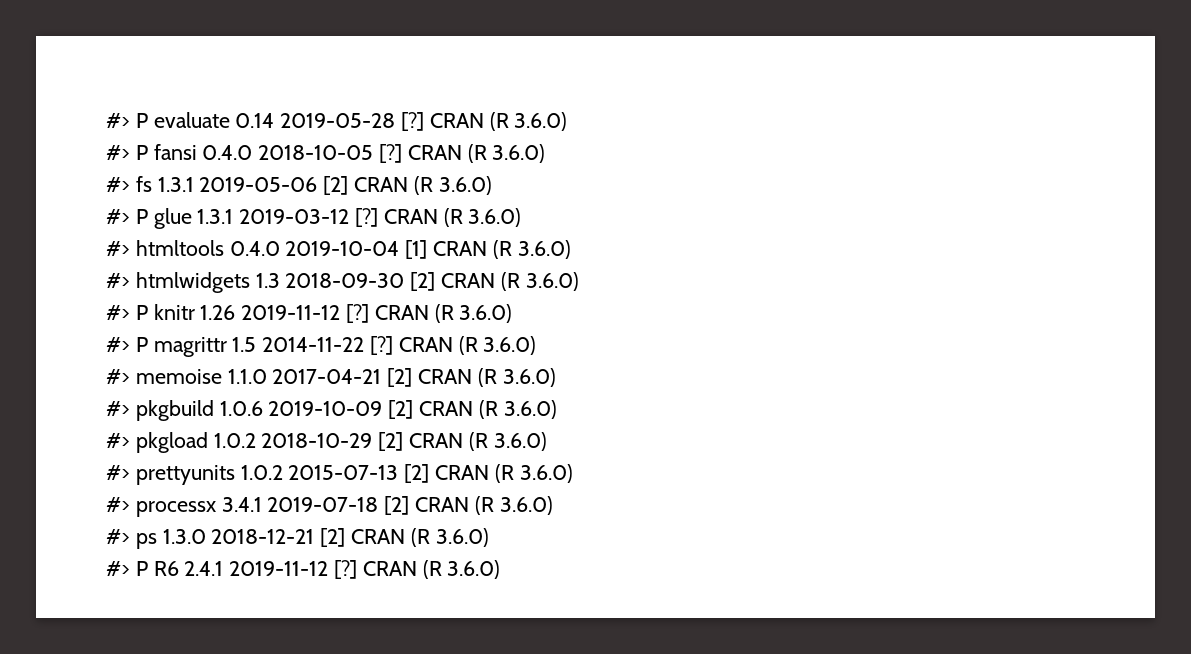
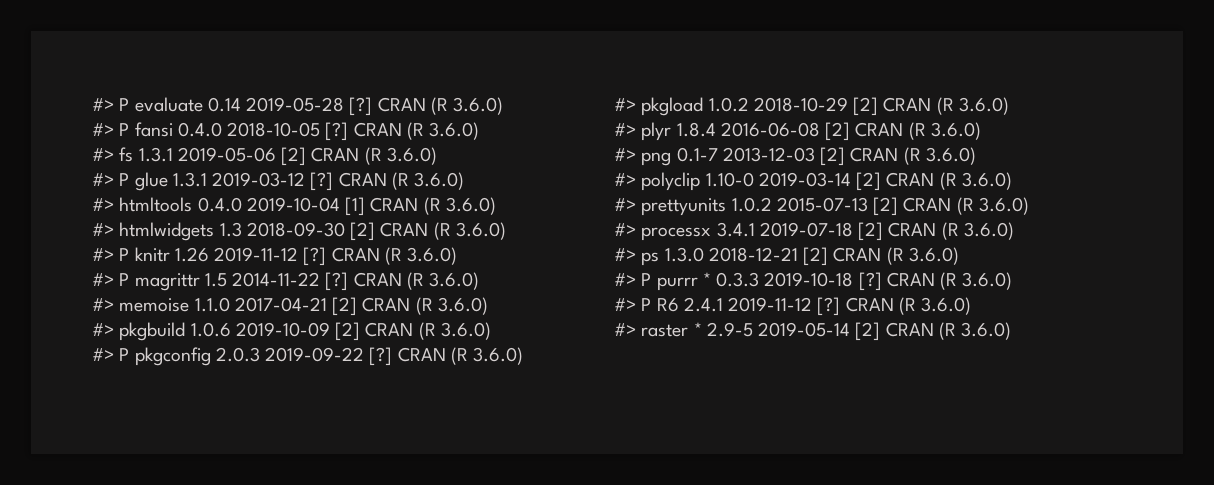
(557, 409) none -> [92,347,524,366] // #> P pkgconfig 2.0.3 2019-09-22 [?] CRAN (R 3.6.0)
(547, 441) none -> [614,122,981,141] [614,147,976,166] [614,172,1012,191] // #> plyr 1.8.4 2016-06-08 [2] CRAN (R 3.6.0) // #> png 0.1-7 2013-12-03 [2] CRAN (R 3.6.0) // #> polyclip 1.10-0 2019-03-14 [2] CRAN (R 3.6.0)
(489, 537) none -> [614,272,1013,291] // #> P purrr * 0.3.3 2019-10-18 [?] CRAN (R 3.6.0)
(501, 569) none -> [614,322,1012,341] // #> raster * 2.9-5 2019-05-14 [2] CRAN (R 3.6.0)

